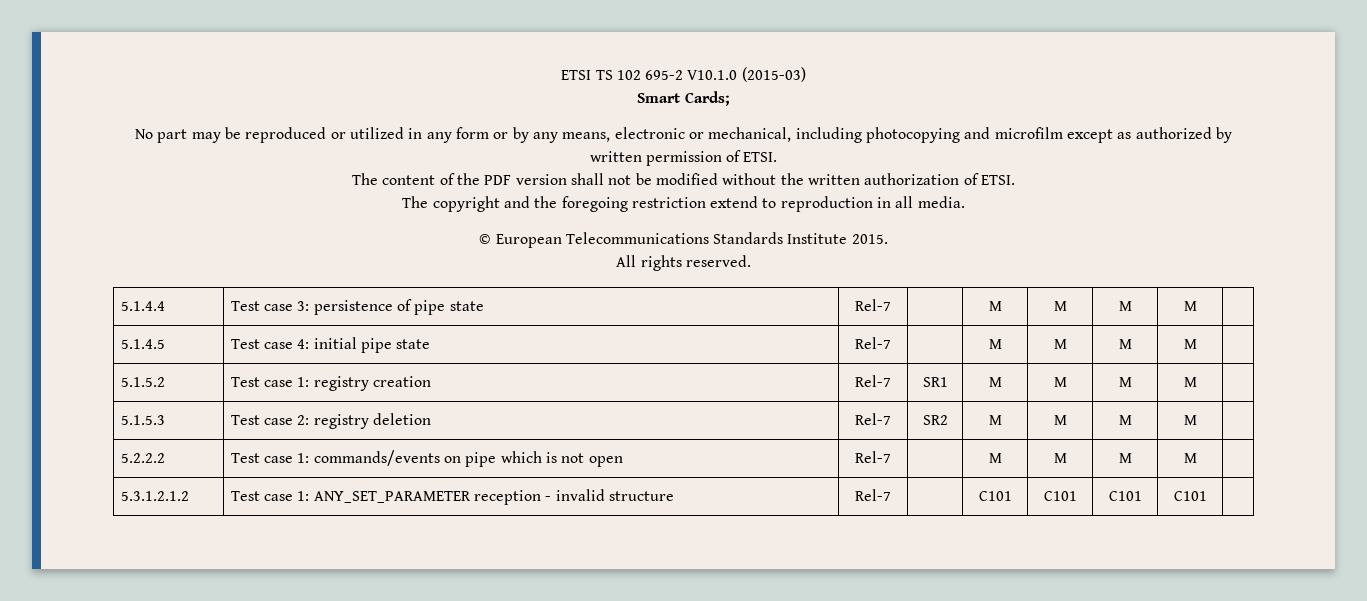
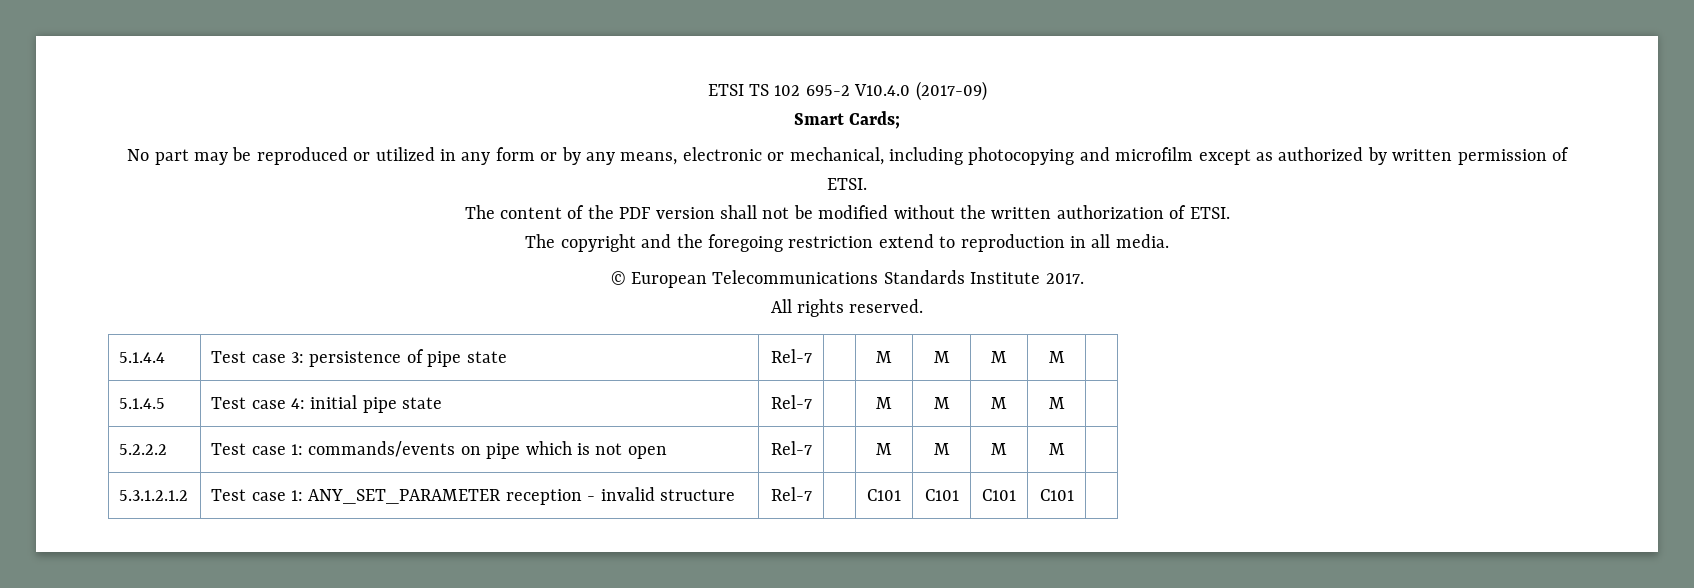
[687,67,806,82] V10.1.0 (2015-03) -> [854,81,987,101] V10.4.0 (2017-09)
[851,234,888,244] 2015. -> [1045,273,1084,284] 2017.
[120,377,165,387] [230,376,432,391] [855,375,891,387] [922,377,948,387] [988,377,1002,387] [1053,377,1067,387] [1118,377,1132,387] [1183,377,1197,387] [120,415,165,425] [230,413,432,429] [855,413,891,425] [922,415,948,425] [988,415,1002,425] [1053,415,1067,425] [1118,415,1132,425] [1183,415,1197,425] // 5.1.5.2 | Test case 1: registry creation | Rel-7 | SR1 | M | M | M | M | // 5.1.5.3 | Test case 2: registry deletion | Rel-7 | SR2 | M | M | M | M | -> (1065, 403) none

